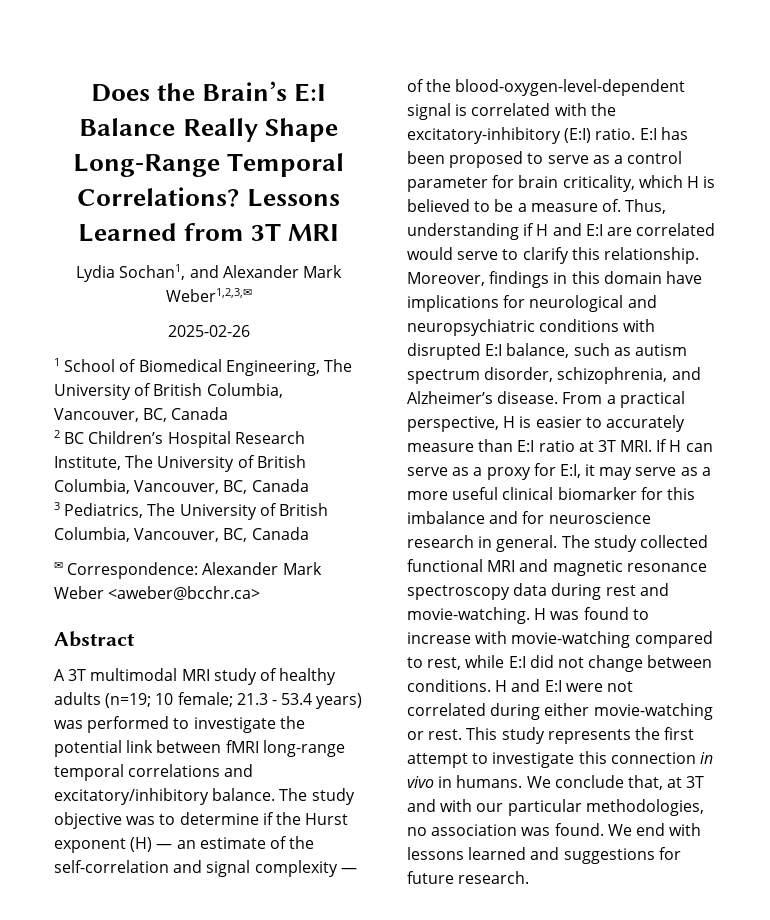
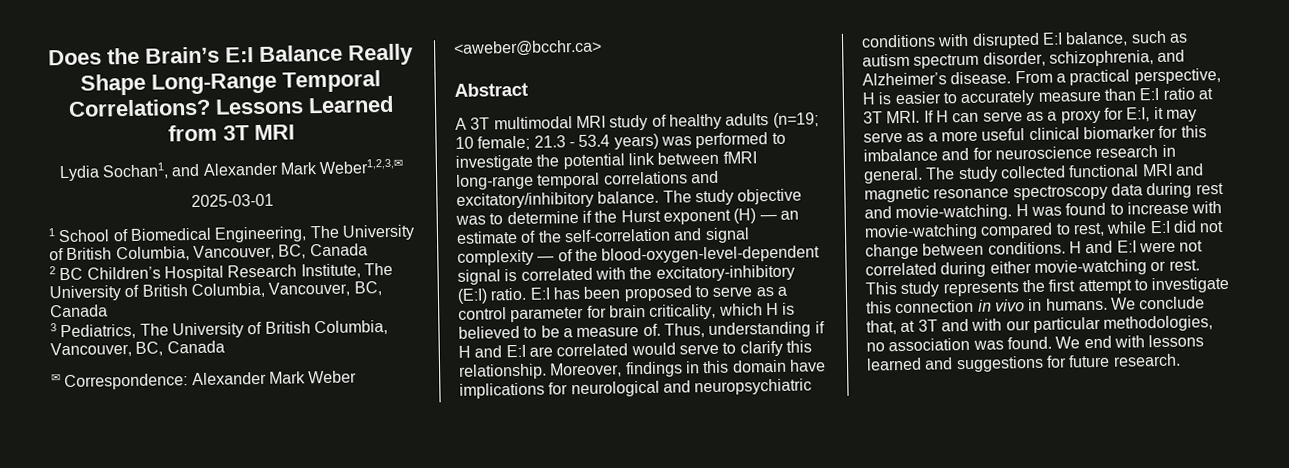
[167,325,250,337] 2025-02-26 -> [190,193,274,208] 2025-03-01

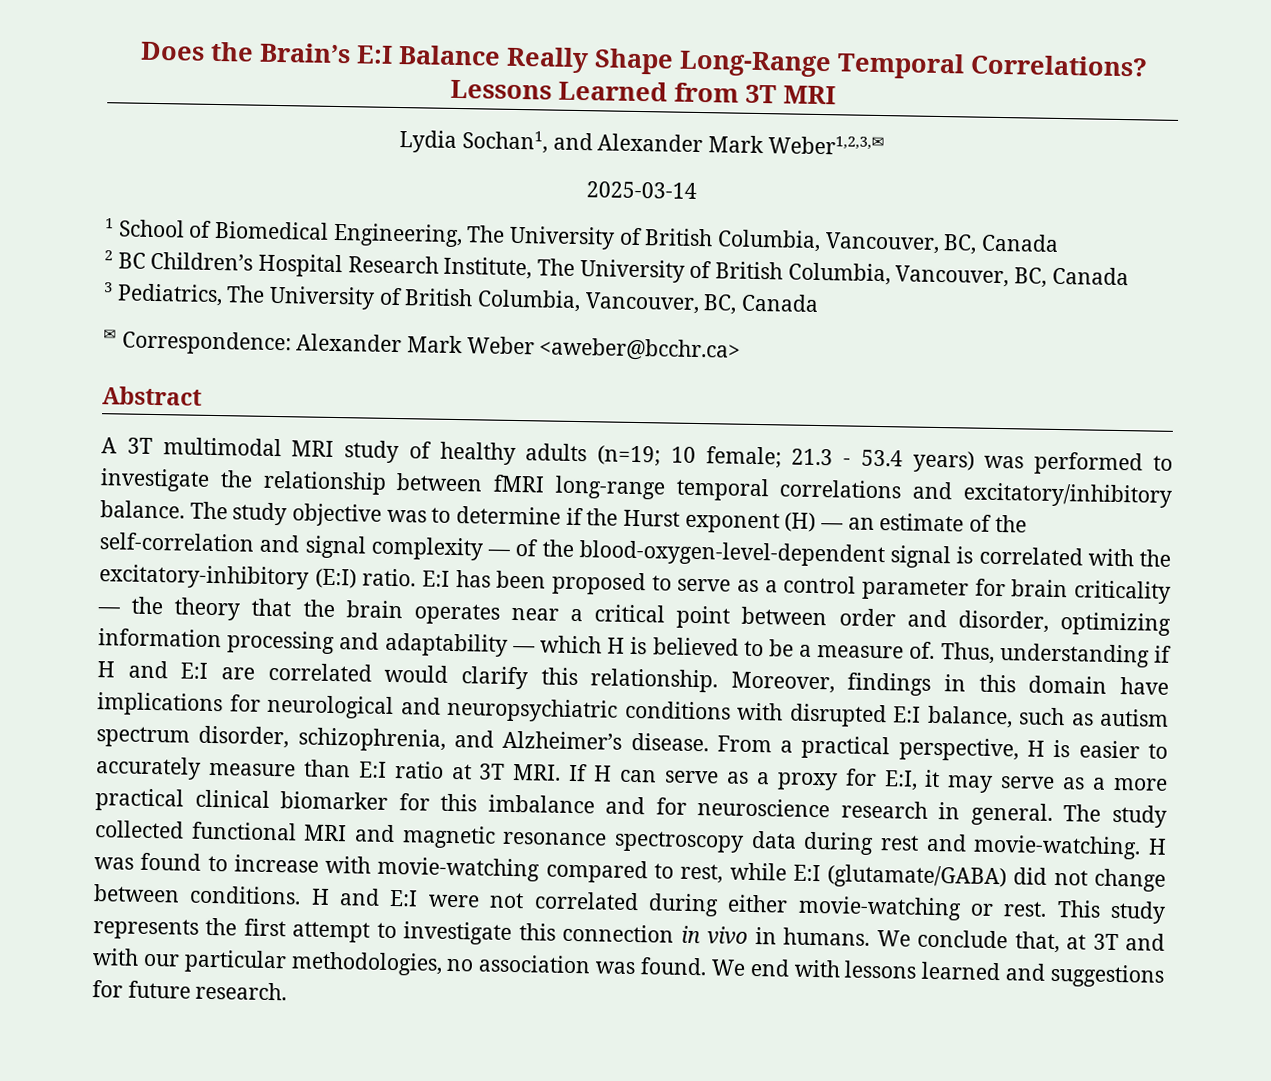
[190,193,274,208] 2025-03-01 -> [585,181,697,199] 2025-03-14
[562,152,655,170] potential link -> [262,470,387,495] relationship
[649,303,717,320] criticality, -> [1073,580,1171,604] [97,596,1171,636] [98,628,536,657] criticality — the theory that the brain operates near a critical point between order and disorder, optimizing information processing and adaptability —
[678,342,737,355] serve to -> (449, 673) none
[981,128,1026,141] useful -> [95,788,184,812] practical
(1171, 227) none -> [827,864,1008,890] (glutamate/GABA)

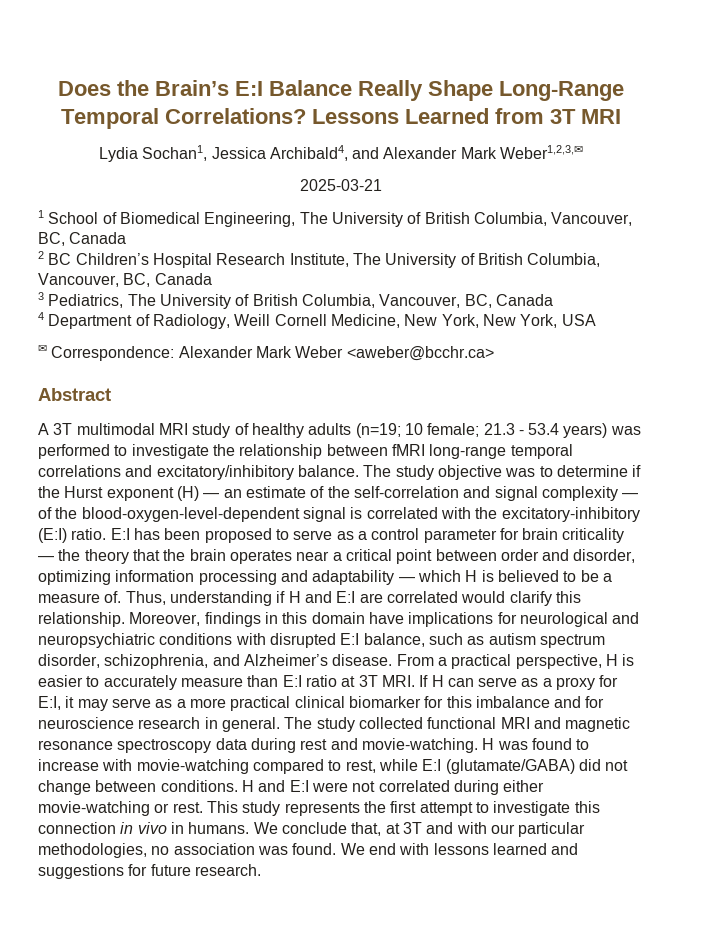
(548, 142) none -> [211,145,348,161] Jessica Archibald4,
[585,181,697,199] 2025-03-14 -> [300,179,382,191] 2025-03-21
(820, 303) none -> [38,312,596,329] // 4 Department of Radiology, Weill Cornell Medicine, New York, New York, USA

